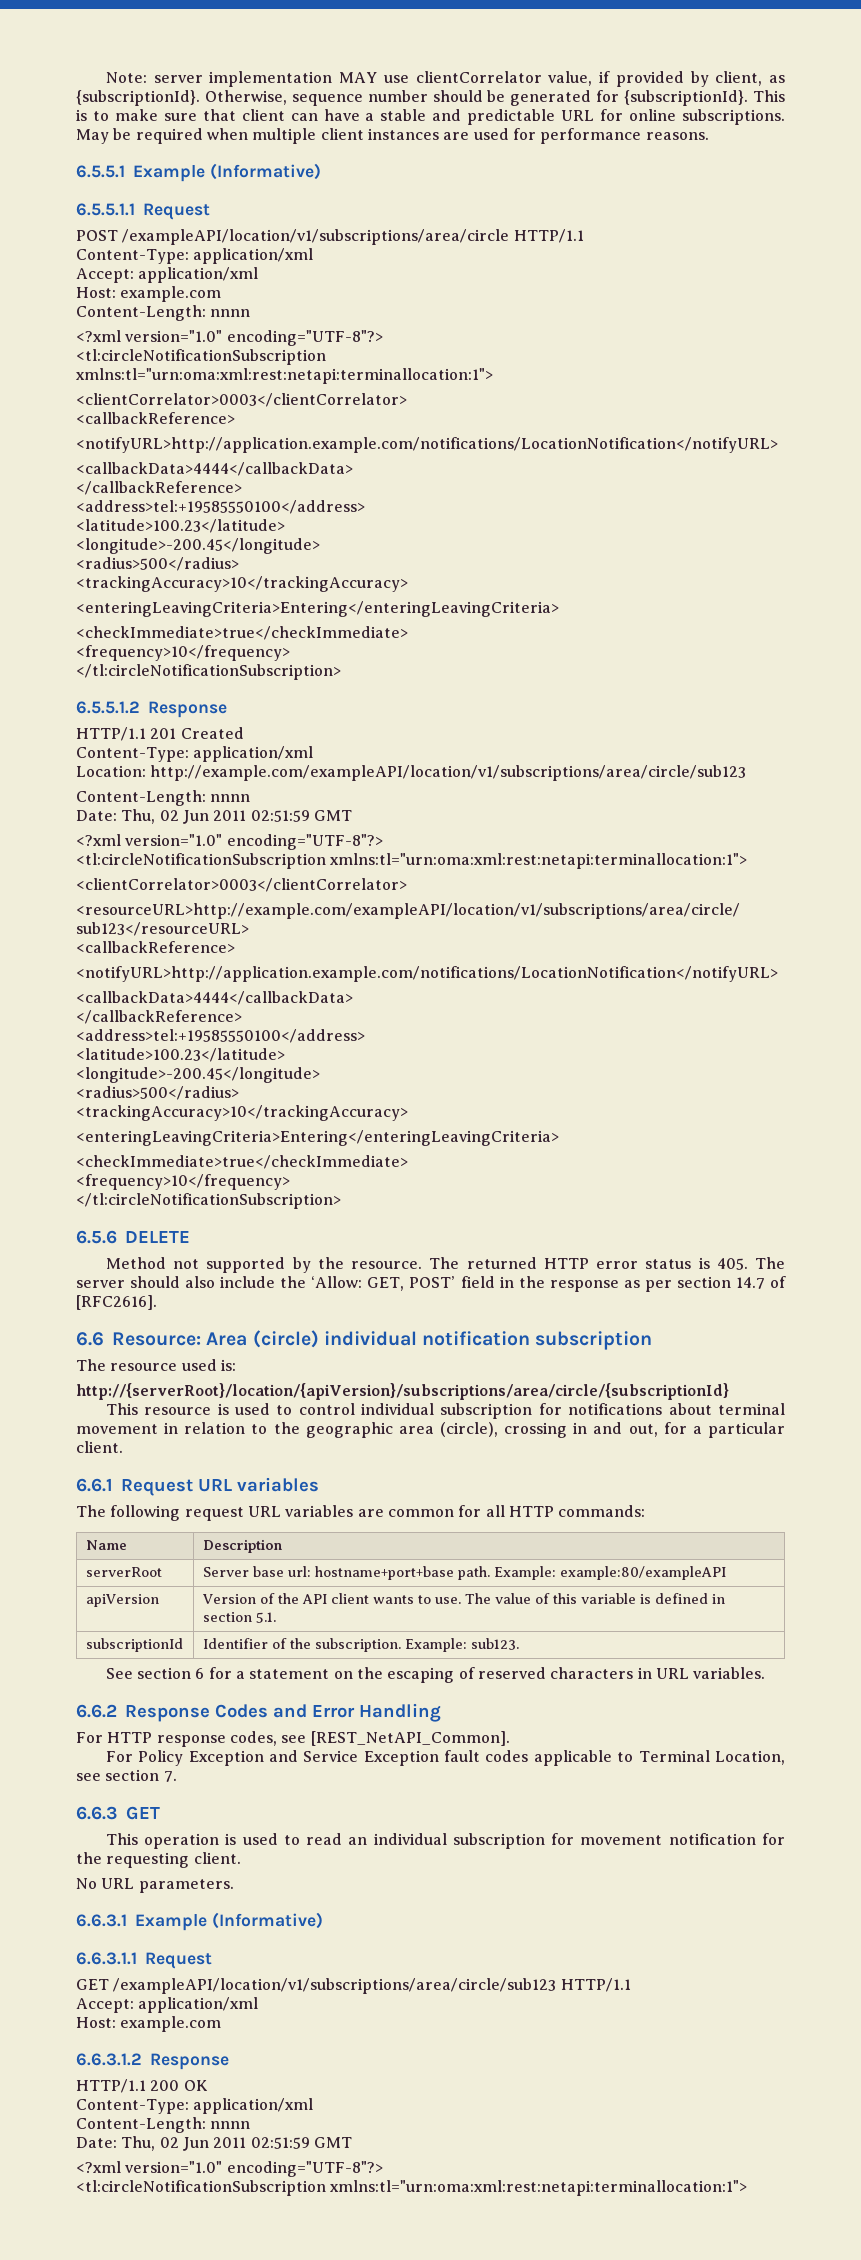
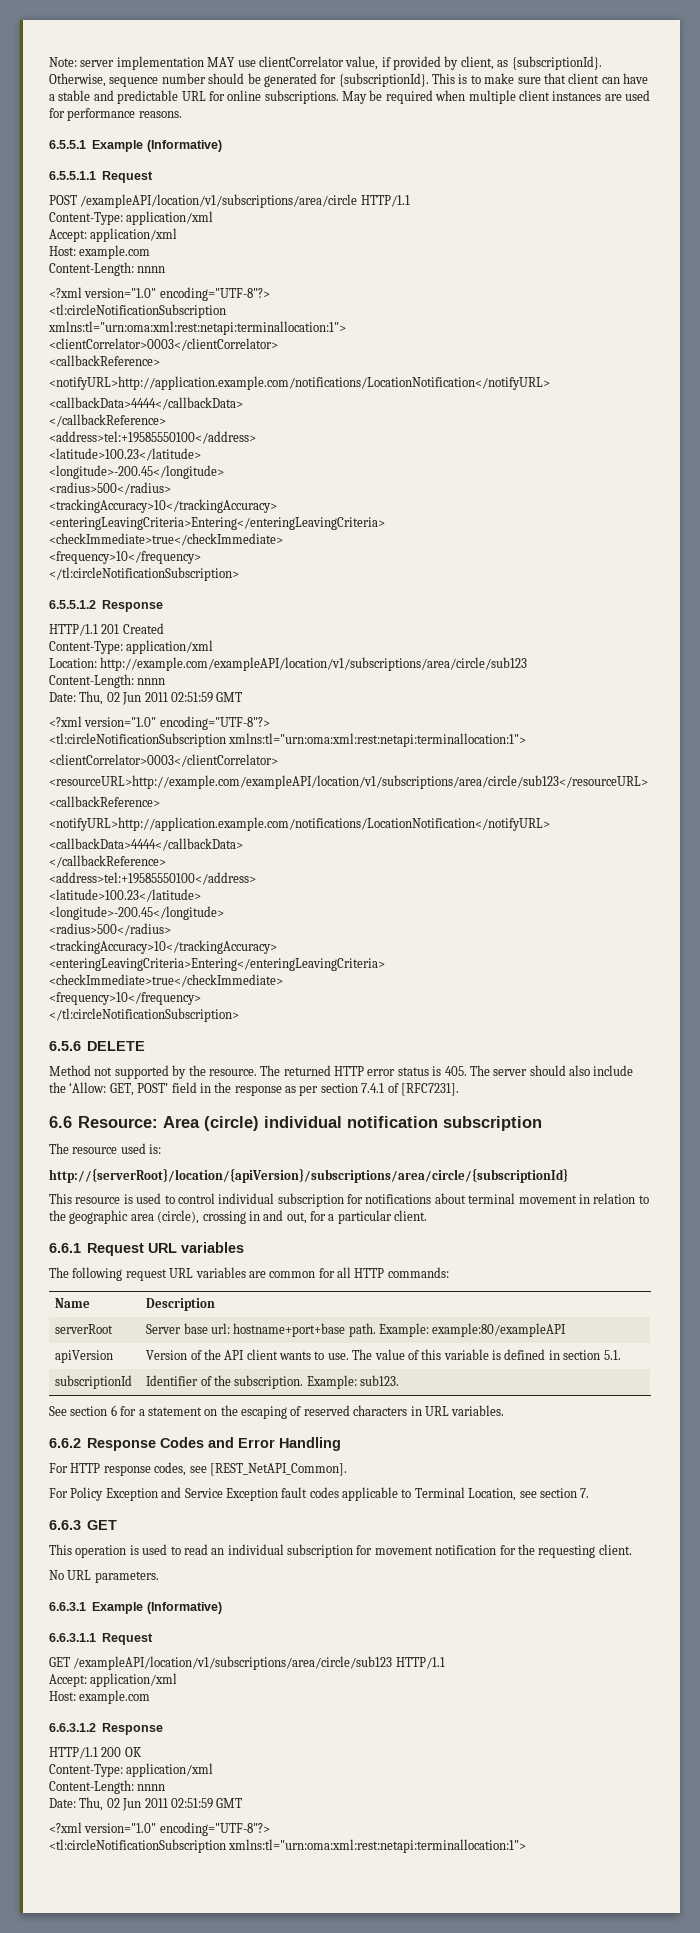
[735,1276,786,1289] [76,1295,157,1310] 14.7 of [RFC2616]. -> [361,1083,459,1096] 7.4.1 of [RFC7231].

